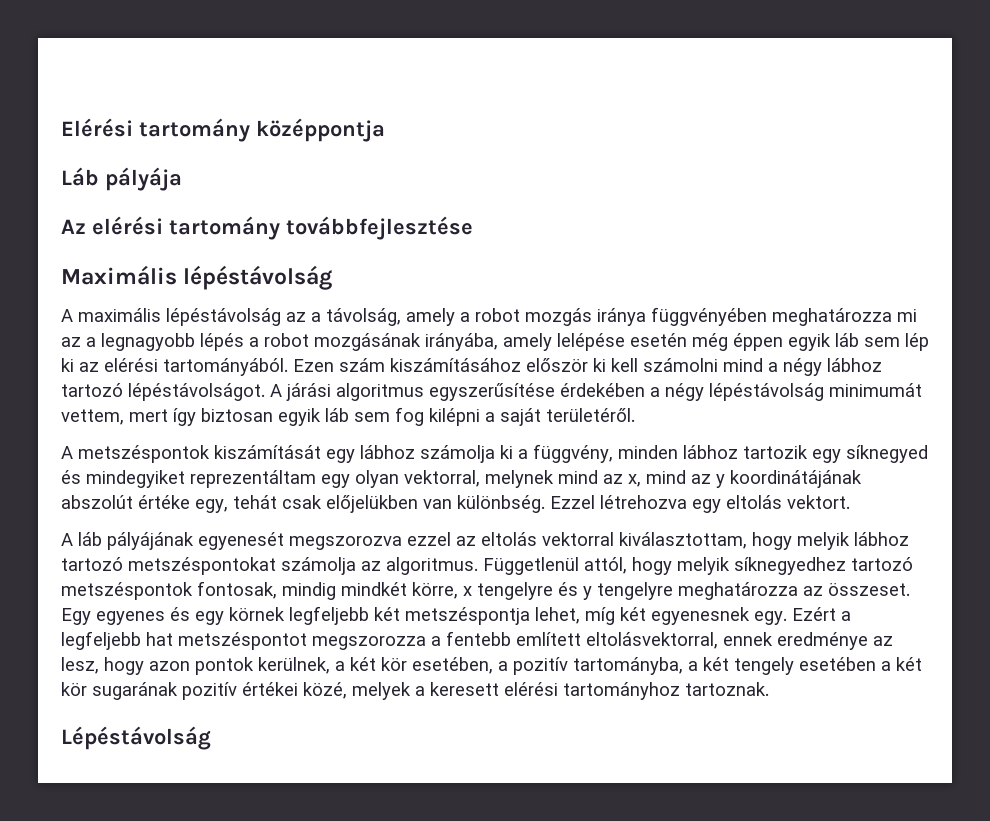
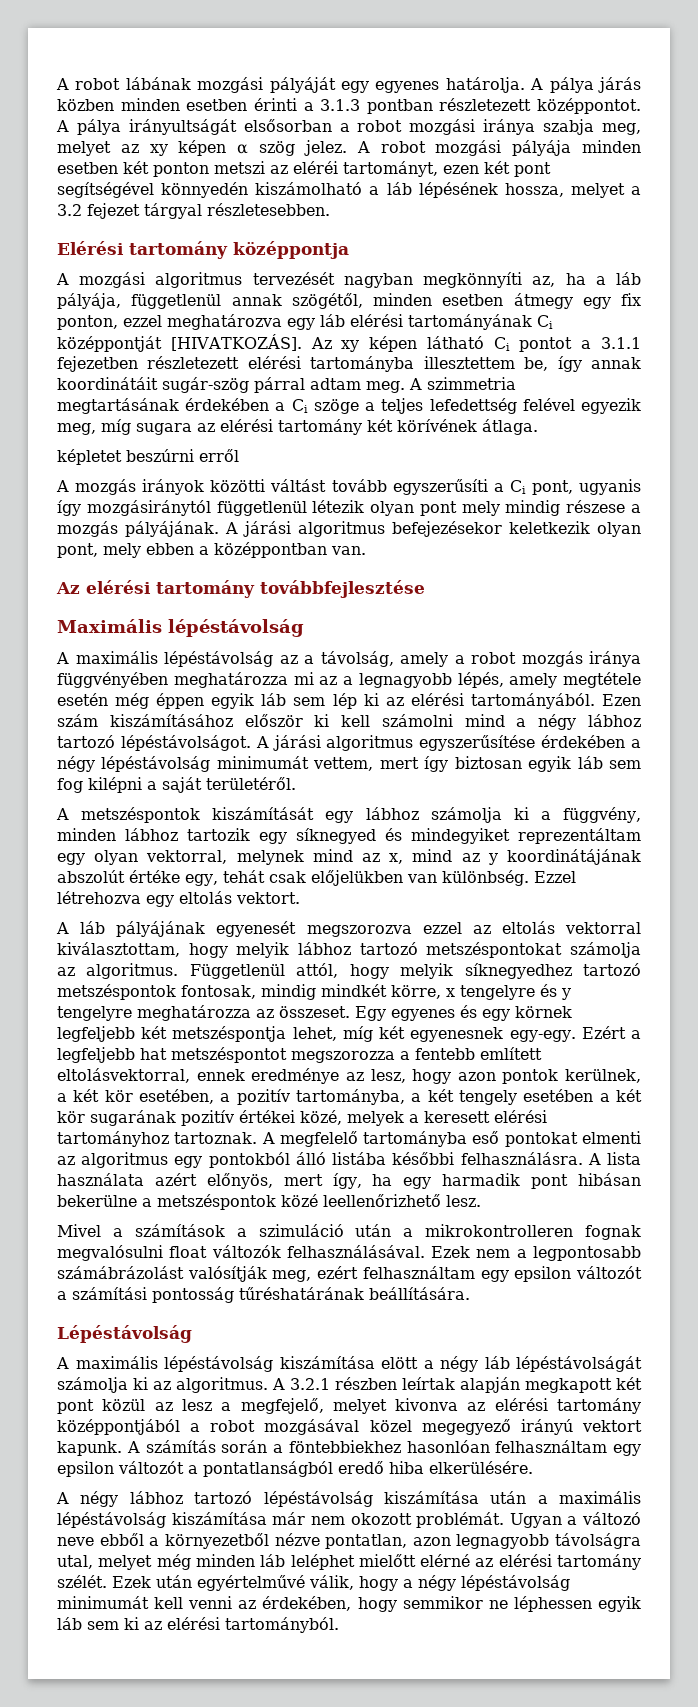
[61,118,385,142] [61,167,182,191] Elérési tartomány középpontja // Láb pályája -> [56,77,641,93] [57,98,641,114] [56,119,642,135] [57,140,641,156] [57,161,551,177] [57,182,641,198] [57,203,330,219] [57,241,349,259] [56,272,641,288] [57,293,641,309] [57,314,553,330] [57,334,641,352] [57,356,642,372] [57,377,516,393] [57,398,641,414] [57,419,538,435] [57,449,239,465] [56,479,642,495] [57,500,641,516] [57,521,641,537] [57,542,366,558] A robot lábának mozgási pályáját egy egyenes határolja. A pálya járás közben minden esetben érinti a 3.1.3 pontban részletezett középpontot. A pálya irányultságát elsősorban a robot mozgási iránya szabja meg, melyet az xy képen α szög jelez. A robot mozgási pályája minden esetben két ponton metszi az eléréi tartományt, ezen két pont segítségével könnyedén kiszámolható a láb lépésének hossza, melyet a 3.2 fejezet tárgyal részletesebben. // Elérési tartomány középpontja // A mozgási algoritmus tervezését nagyban megkönnyíti az, ha a láb pályája, függetlenül annak szögétől, minden esetben átmegy egy fix ponton, ezzel meghatározva egy láb elérési tartományának Ci középpontját [HIVATKOZÁS]. Az xy képen látható Ci pontot a 3.1.1 fejezetben részletezett elérési tartományba illesztettem be, így annak koordinátáit sugár-szög párral adtam meg. A szimmetria megtartásának érdekében a Ci szöge a teljes lefedettség felével egyezik meg, míg sugara az elérési tartomány két körívének átlaga. // képletet beszúrni erről // A mozgás irányok közötti váltást tovább egyszerűsíti a Ci pont, ugyanis így mozgásiránytól függetlenül létezik olyan pont mely mindig részese a mozgás pályájának. A járási algoritmus befejezésekor keletkezik olyan pont, mely ebben a középpontban van.
[200,333,625,351] lépés a robot mozgásának irányába, amely lelépése -> [457,672,641,688] lépés, amely megtétele
[754,611,787,625] egy. -> [509,1030,576,1042] egy-egy.
[61,726,211,750] // Lépéstávolság -> [261,1131,641,1147] [57,1152,641,1168] [57,1173,641,1189] [57,1194,481,1210] [57,1224,641,1240] [57,1245,641,1261] [57,1266,642,1282] [57,1287,470,1303] [57,1325,192,1343] [56,1356,642,1372] [57,1377,642,1393] [57,1398,641,1414] [57,1419,642,1435] [57,1440,641,1456] [57,1461,533,1477] [56,1491,641,1507] [57,1512,641,1528] [57,1533,641,1549] [57,1554,641,1570] [57,1575,570,1591] [57,1596,641,1612] [57,1617,339,1633] A megfelelő tartományba eső pontokat elmenti az algoritmus egy pontokból álló listába későbbi felhasználásra. A lista használata azért előnyös, mert így, ha egy harmadik pont hibásan bekerülne a metszéspontok közé leellenőrizhető lesz. // Mivel a számítások a szimuláció után a mikrokontrolleren fognak megvalósulni float változók felhasználásával. Ezek nem a legpontosabb számábrázolást valósítják meg, ezért felhasználtam egy epsilon változót a számítási pontosság tűréshatárának beállítására. // Lépéstávolság // A maximális lépéstávolság kiszámítása elött a négy láb lépéstávolságát számolja ki az algoritmus. A 3.2.1 részben leírtak alapján megkapott két pont közül az lesz a megfejelő, melyet kivonva az elérési tartomány középpontjából a robot mozgásával közel megegyező irányú vektort kapunk. A számítás során a föntebbiekhez hasonlóan felhasználtam egy epsilon változót a pontatlanságból eredő hiba elkerülésére. // A négy lábhoz tartozó lépéstávolság kiszámítása után a maximális lépéstávolság kiszámítása már nem okozott problémát. Ugyan a változó neve ebből a környezetből nézve pontatlan, azon legnagyobb távolságra utal, melyet még minden láb leléphet mielőtt elérné az elérési tartomány szélét. Ezek után egyértelművé válik, hogy a négy lépéstávolság minimumát kell venni az érdekében, hogy semmikor ne léphessen egyik láb sem ki az elérési tartományból.

